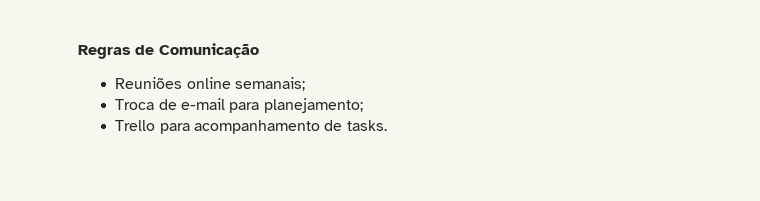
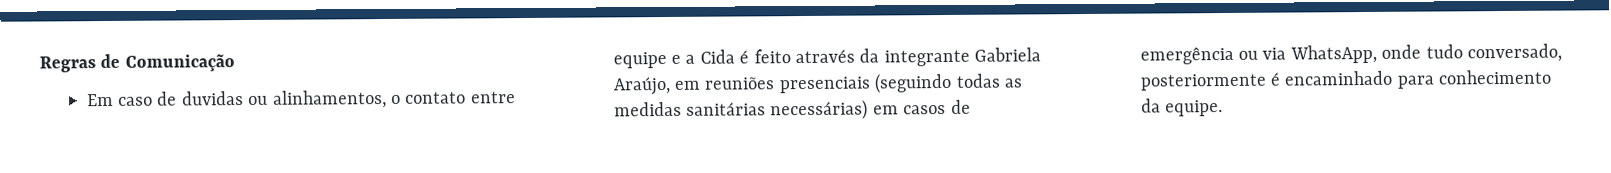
[115,77,306,91] [115,98,363,113] [115,120,387,134] Reuniões online semanais; // Troca de e-mail para planejamento; // Trello para acompanhamento de tasks. -> [86,90,516,109] [612,47,1042,69] [612,72,1024,96] [613,99,971,121] [1139,43,1563,65] [1139,69,1552,91] [1140,98,1224,117] Em caso de duvidas ou alinhamentos, o contato entre equipe e a Cida é feito através da integrante Gabriela Araújo, em reuniões presenciais (seguindo todas as medidas sanitárias necessárias) em casos de emergência ou via WhatsApp, onde tudo conversado, posteriormente é encaminhado para conhecimento da equipe.

